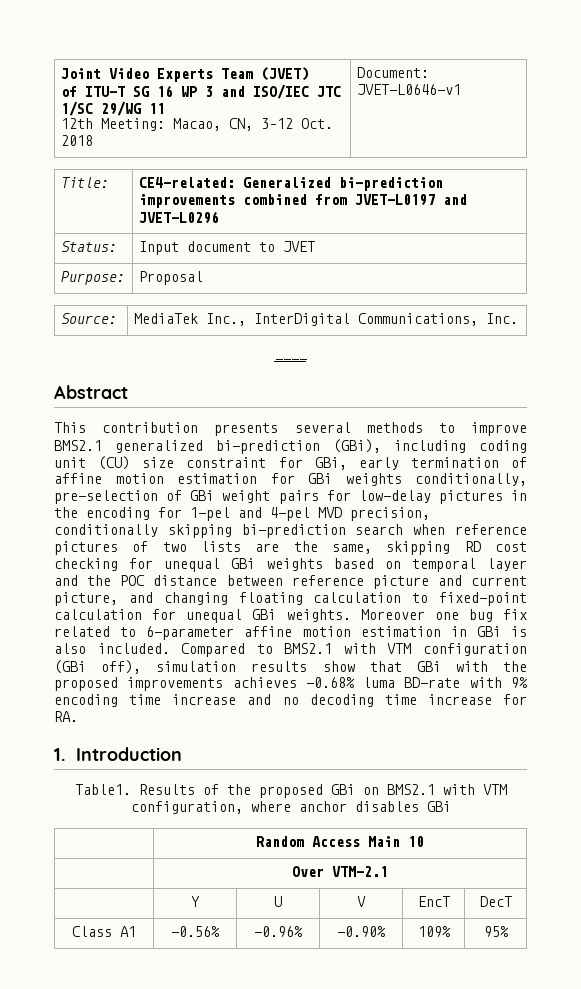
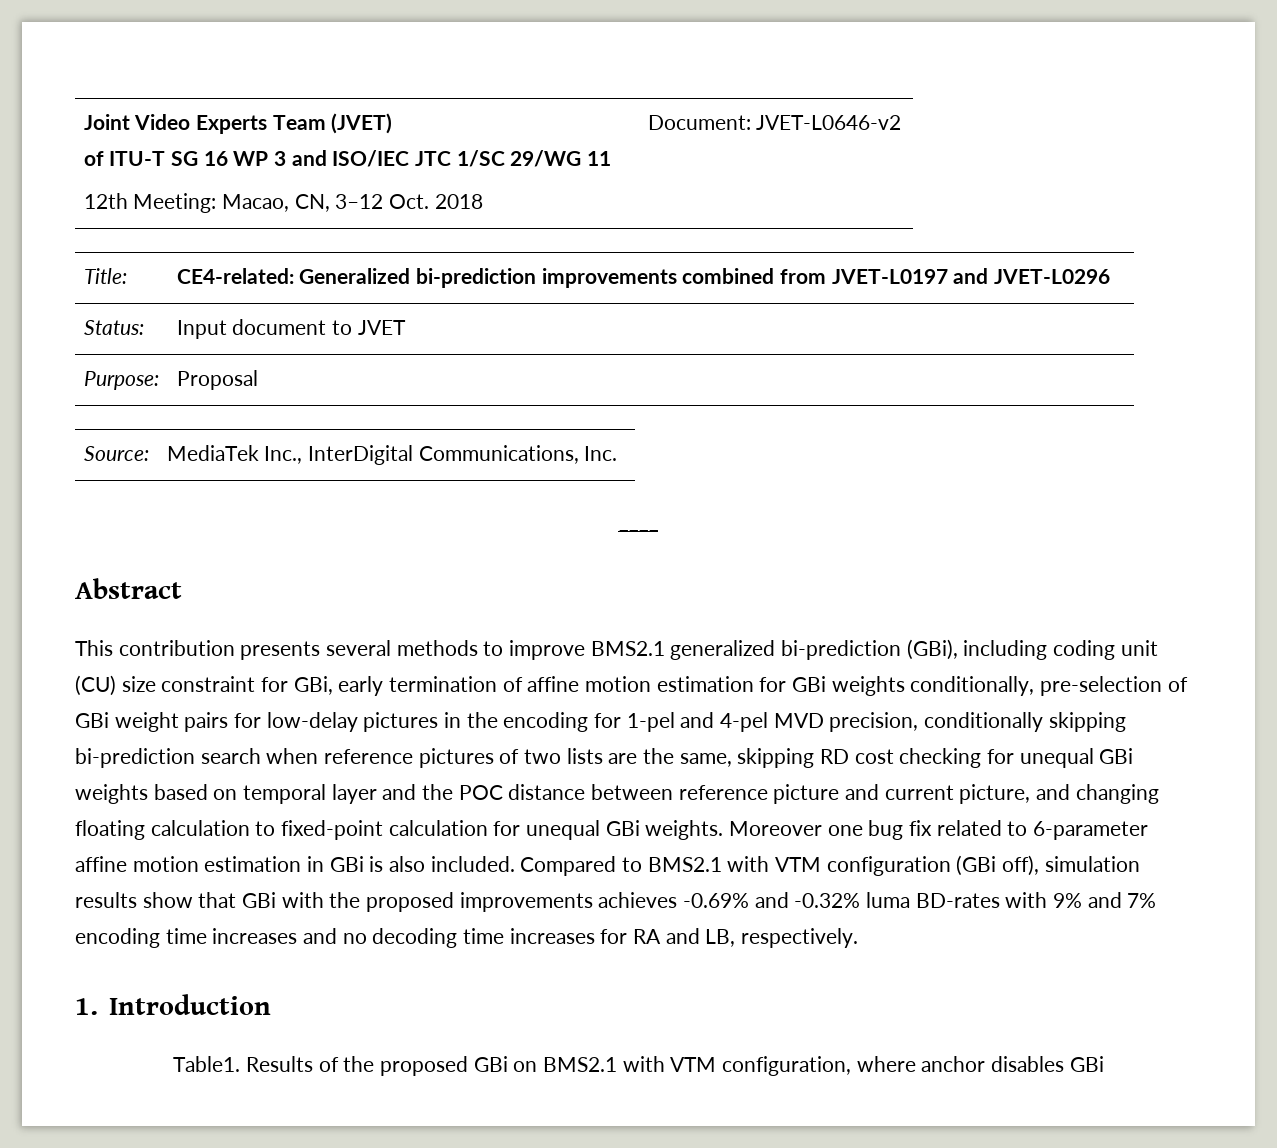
[356,84,461,95] JVET-L0646-v1 -> [756,115,902,130] JVET-L0646-v2
[305,677,528,688] -0.68% luma BD-rate with 9% -> [683,892,1157,908] -0.69% and -0.32% luma BD-rates with 9% and 7%
[172,694,237,705] increase -> [212,928,298,944] increases
[427,694,527,705] [54,711,78,722] increase for RA. -> [509,928,859,948] increases for RA and LB, respectively.
[256,836,424,847] [292,866,388,877] [191,896,200,907] [274,896,282,907] [357,896,366,907] [417,896,450,907] [479,896,512,907] [72,926,136,937] [171,926,220,937] [254,926,303,937] [337,926,386,937] [417,926,451,937] [483,926,509,937] // | Random Access Main 10 // | Over VTM-2.1 // | Y | U | V | EncT | DecT // Class A1 | -0.56% | -0.96% | -0.90% | 109% | 95% -> (1104, 1064) none

